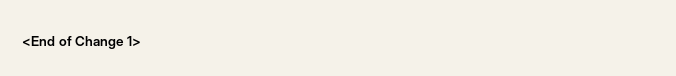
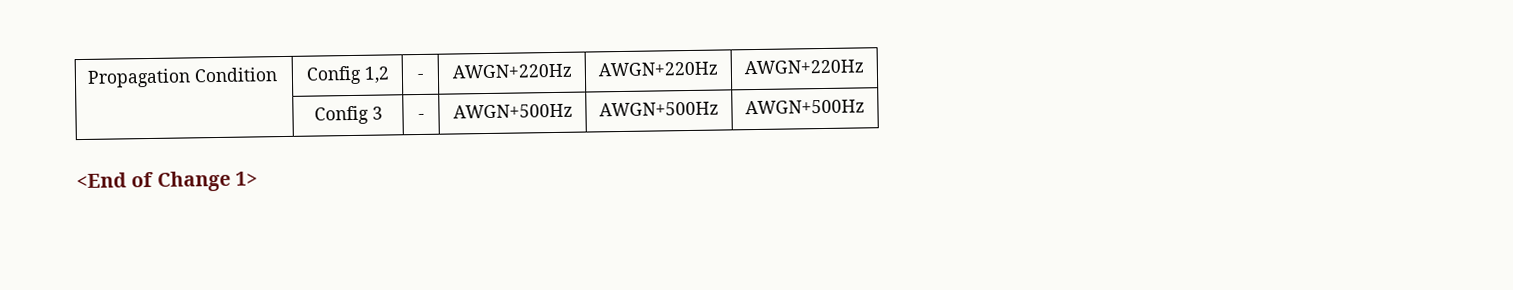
(22, 41) none -> [87,67,278,88] [305,65,390,85] [417,73,423,80] [451,63,572,79] [598,61,718,77] [744,59,864,75] [313,105,383,125] [418,113,424,120] [452,103,573,119] [599,101,719,117] [745,99,865,115] Propagation Condition | Config 1,2 | - | AWGN+220Hz | AWGN+220Hz | AWGN+220Hz // | Config 3 | - | AWGN+500Hz | AWGN+500Hz | AWGN+500Hz //

